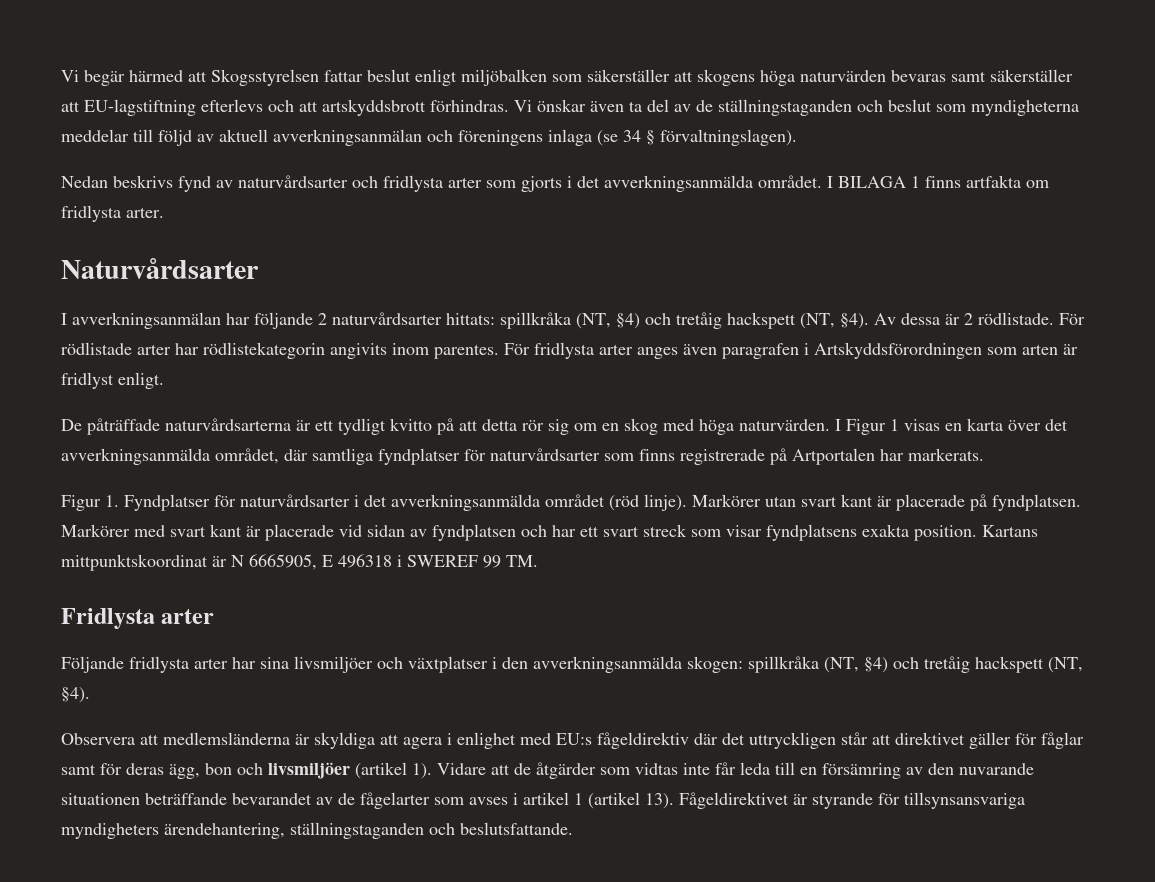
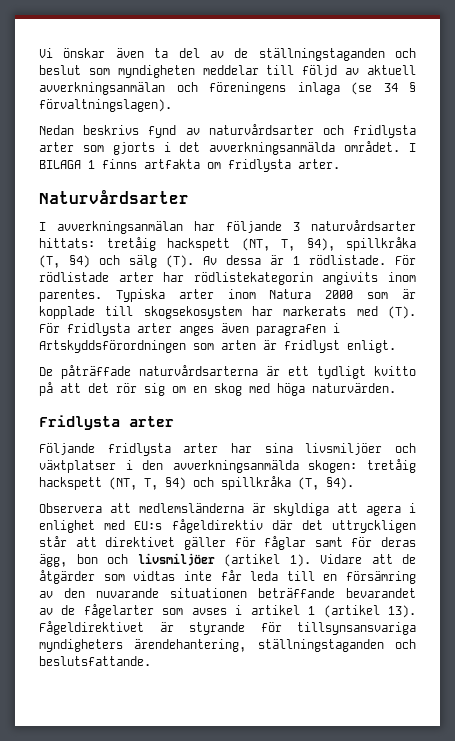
[61,69,1073,86] [61,99,532,116] Vi begär härmed att Skogsstyrelsen fattar beslut enligt miljöbalken som säkerställer att skogens höga naturvärden bevaras samt säkerställer att EU-lagstiftning efterlevs och att artskyddsbrott förhindras. Vi -> [39,48,53,58] Vi
[971,100,1079,116] myndigheterna -> [117,65,195,78] myndigheten
[318,313,327,325] 2 -> [293,222,300,231] 3
[500,312,869,329] spillkråka (NT, §4) och tretåig hackspett (NT, §4). -> [106,237,416,251] [39,255,194,268] tretåig hackspett (NT, T, §4), spillkråka (T, §4) och sälg (T).
[964,313,973,325] 2 -> [293,256,300,265] 1
(499, 351) none -> [115,289,416,302] [39,306,416,319] Typiska arter inom Natura 2000 som är kopplade till skogsekosystem har markerats med (T).
[482,419,517,431] detta -> [88,383,109,393] det
[835,418,1068,435] [61,448,984,465] [61,494,1081,511] [61,524,1038,541] [61,554,538,571] I Figur 1 visas en karta över det avverkningsanmälda området, där samtliga fyndplatser för naturvårdsarter som finns registrerade på Artportalen har markerats. // Figur 1. Fyndplatser för naturvårdsarter i det avverkningsanmälda området (röd linje). Markörer utan svart kant är placerade på fyndplatsen. Markörer med svart kant är placerade vid sidan av fyndplatsen och har ett svart streck som visar fyndplatsens exakta position. Kartans mittpunktskoordinat är N 6665905, E 496318 i SWEREF 99 TM. -> (396, 388) none
[748,656,1083,673] spillkråka (NT, §4) och tretåig hackspett (NT, -> [367,459,416,473] [39,476,319,490] tretåig hackspett (NT, T, §4) och spillkråka (T,

